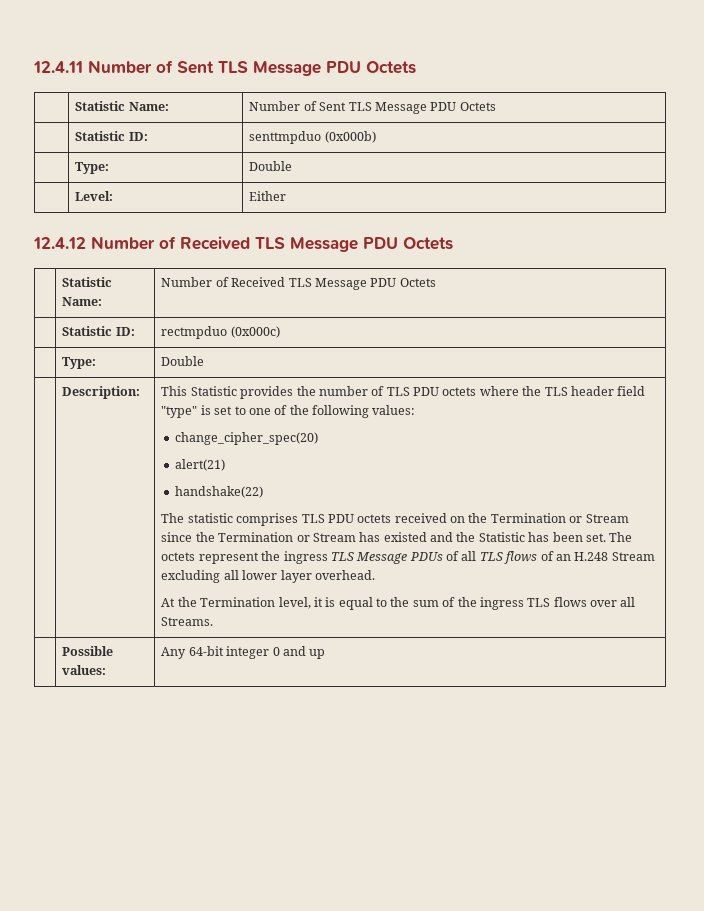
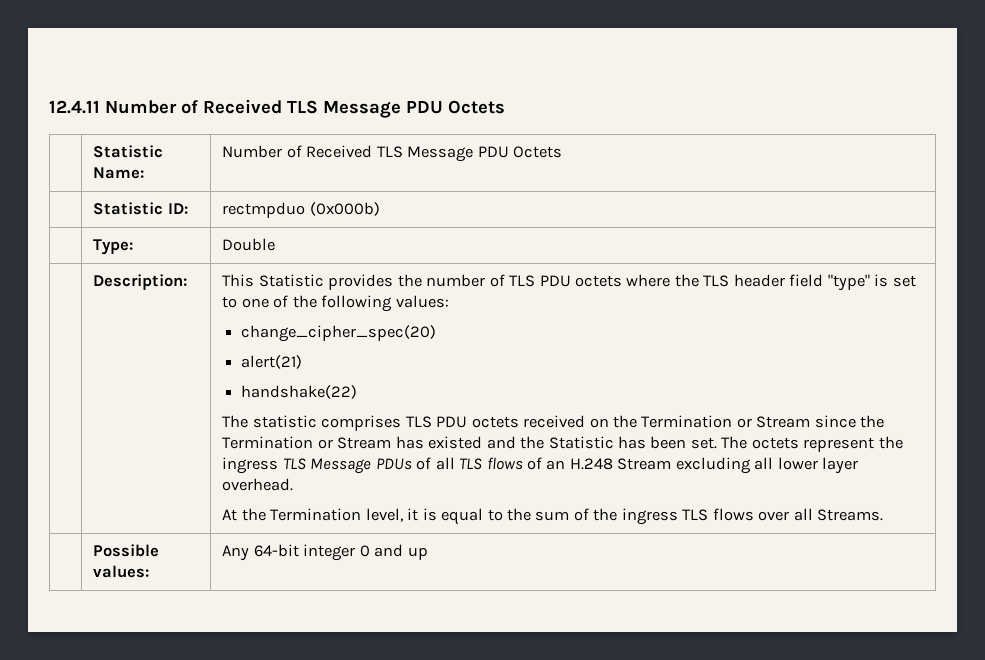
[177,61,416,76] [75,101,169,111] [249,101,496,114] [75,131,148,141] [249,131,376,144] [75,162,110,174] [249,161,293,171] [75,191,114,201] [249,191,287,201] [33,236,176,250] Sent TLS Message PDU Octets // | Statistic Name: | Number of Sent TLS Message PDU Octets // | Statistic ID: | senttmpduo (0x000b) // | Type: | Double // | Level: | Either // 12.4.12 Number of -> (198, 107) none
[230,326,280,338] (0x000c) -> [309,202,380,216] (0x000b)

